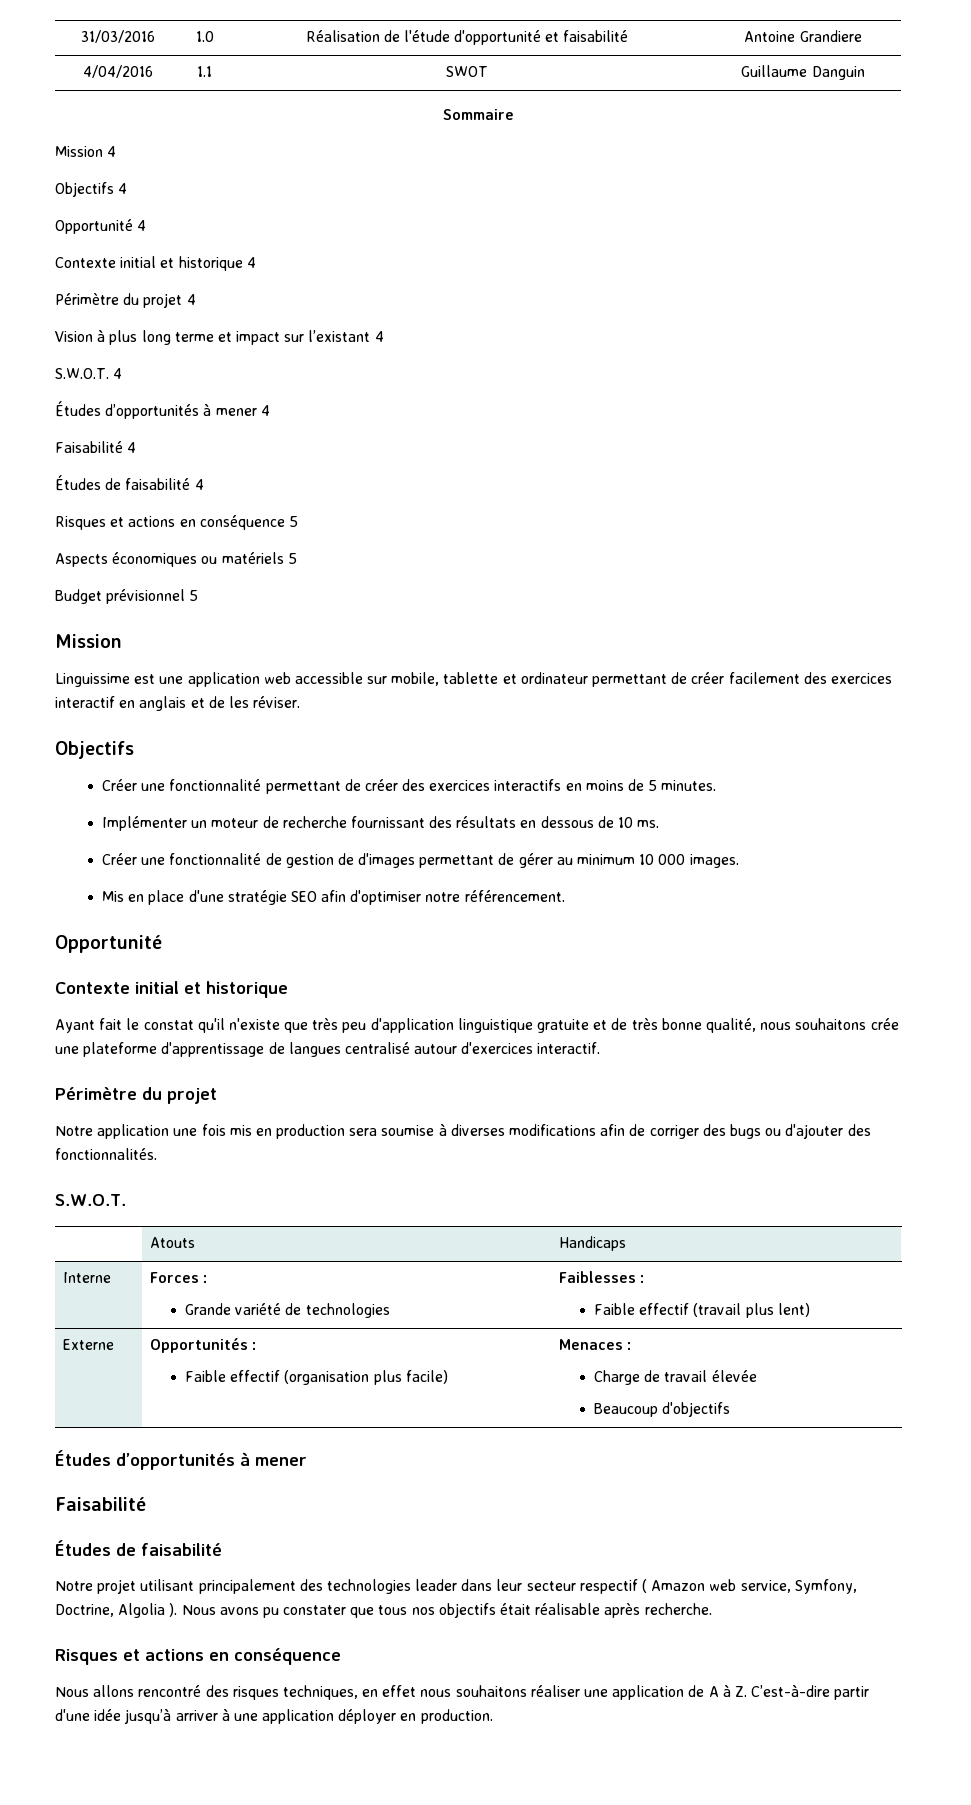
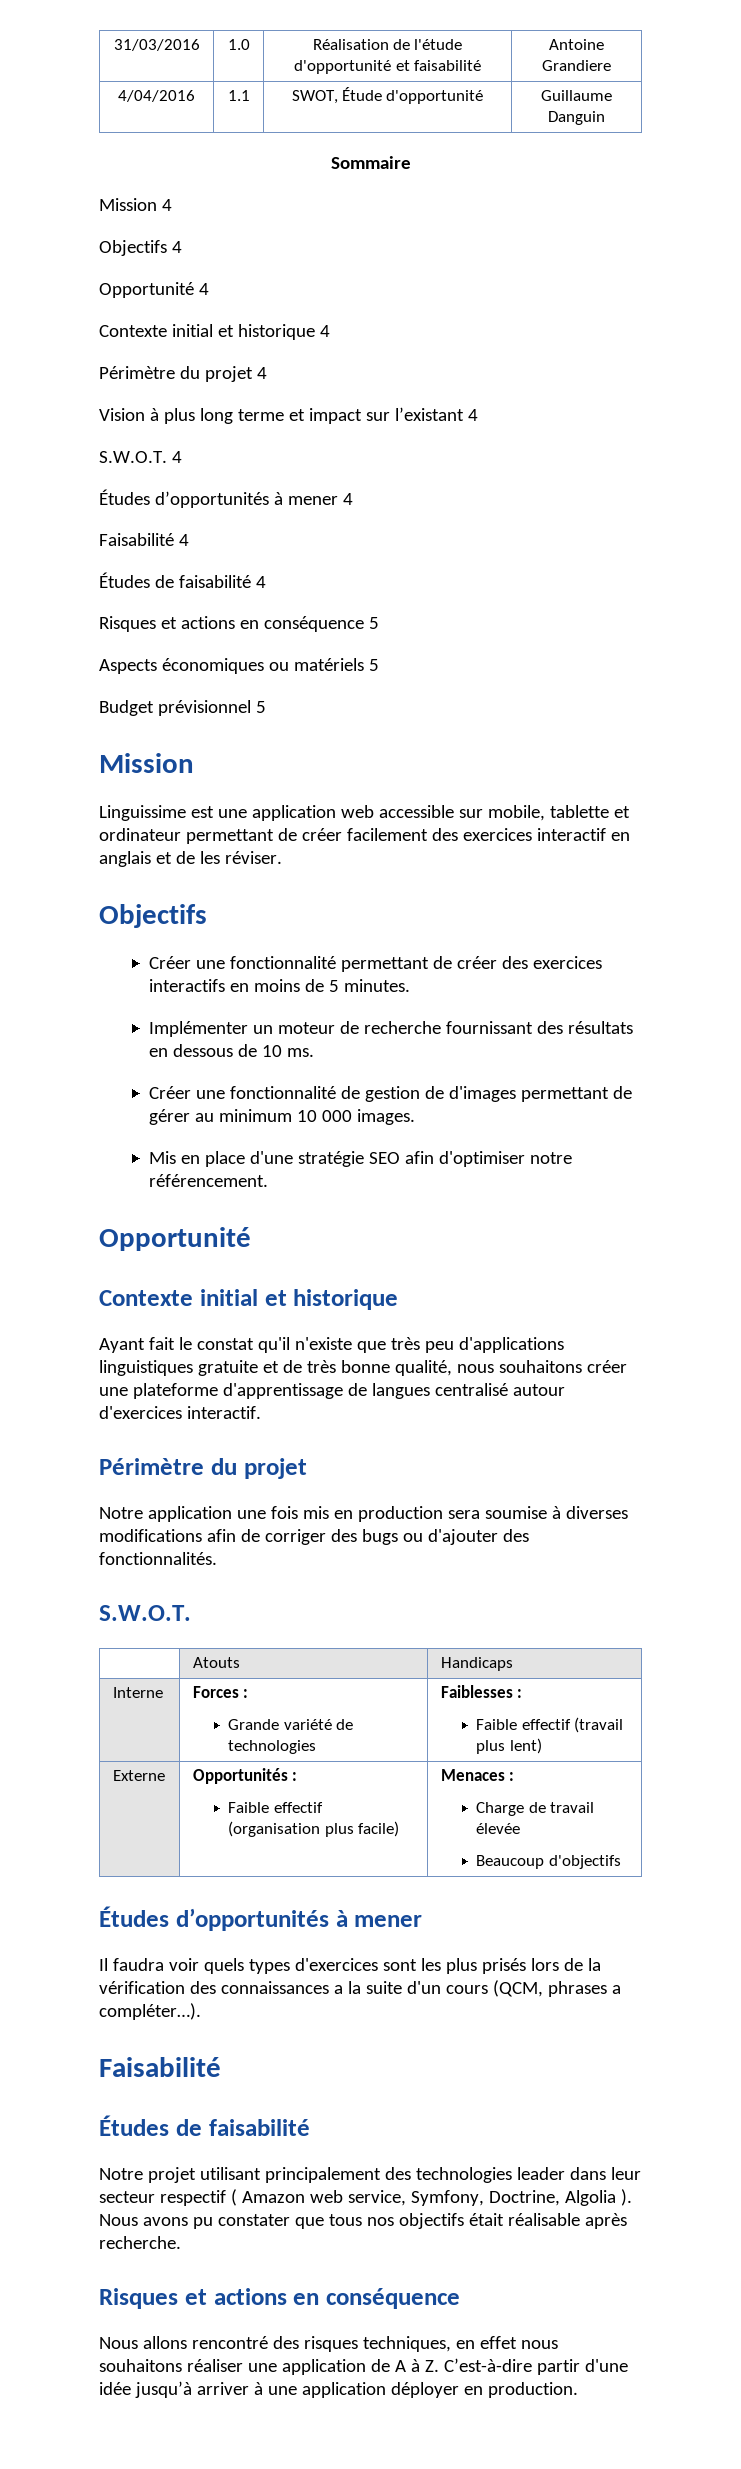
[446,66,488,77] SWOT -> [291,87,484,104] SWOT, Étude d'opportunité
[370,1018,533,1033] d'application linguistique -> [458,1337,564,1353] [99,1360,193,1376] d'applications linguistiques
[870,1018,899,1030] crée -> [586,1360,627,1373] créer
(307, 1461) none -> [99,1958,601,1974] [99,1980,621,1997] [99,2003,201,2020] // Il faudra voir quels types d'exercices sont les plus prisés lors de la vérification des connaissances a la suite d'un cours (QCM, phrases a compléter…).

